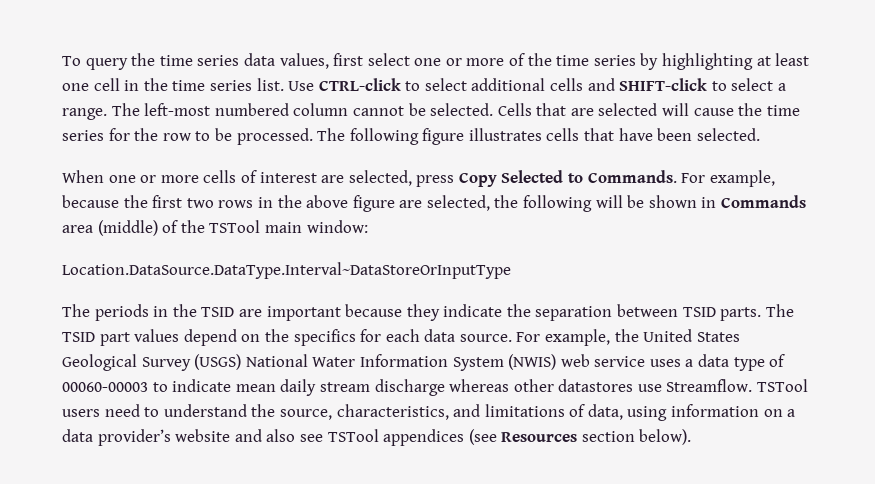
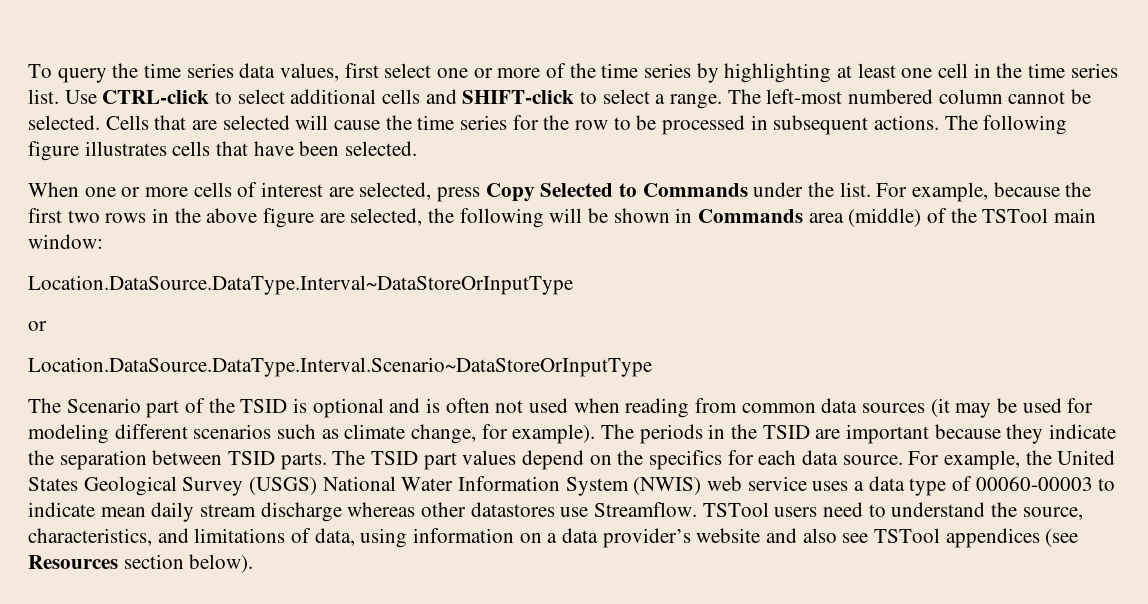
[236,128,313,145] processed. -> [662,115,940,135] processed in subsequent actions.
[587,170,677,183] Commands. -> [642,182,871,197] Commands under the list.
(511, 270) none -> [28,321,47,331] [28,357,652,377] [28,398,1094,418] [28,424,596,444] or // Location.DataSource.DataType.Interval.Scenario~DataStoreOrInputType // The Scenario part of the TSID is optional and is often not used when reading from common data sources (it may be used for modeling different scenarios such as climate change, for example).

